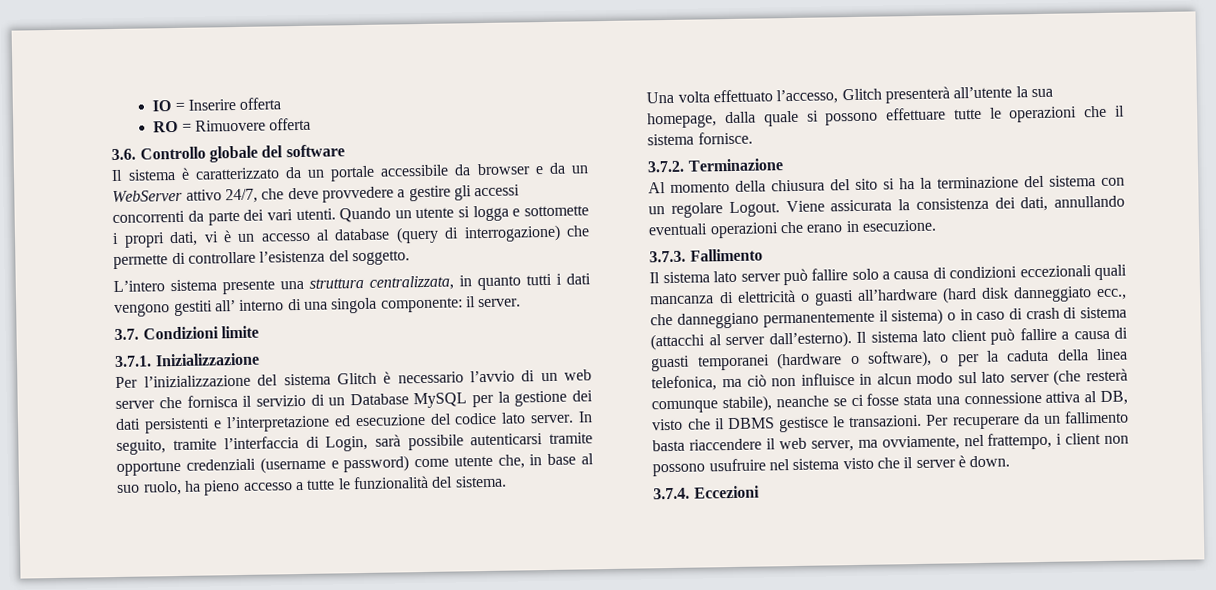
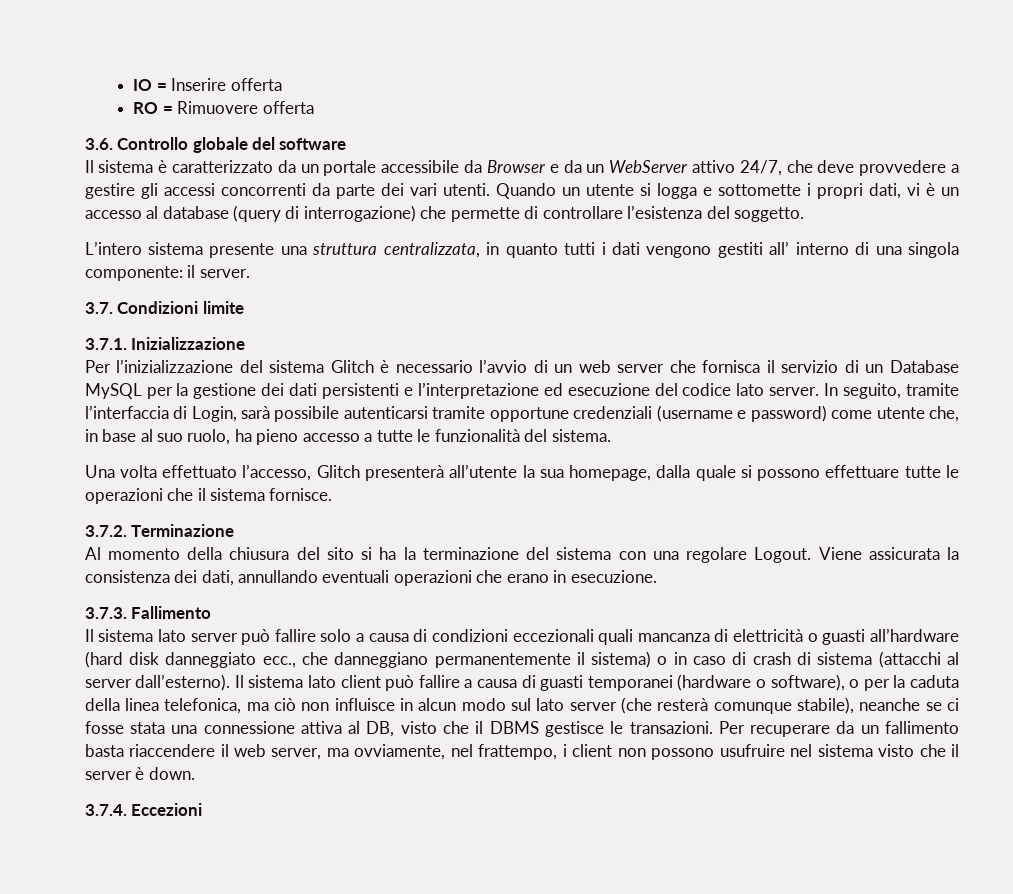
[476,163,531,176] browser -> [486,160,546,173] Browser
[648,206,666,215] un -> [652,551,679,560] una

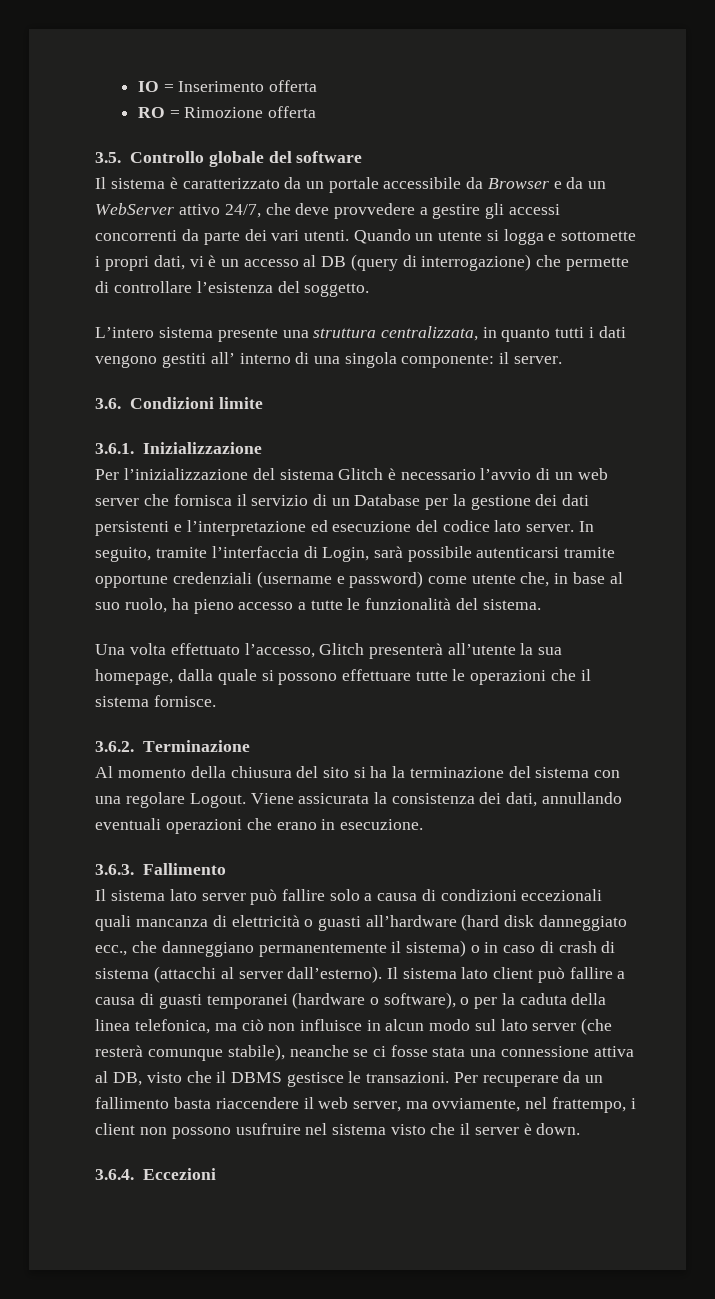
[171,78,227,91] Inserire -> [178,81,265,92] Inserimento
[177,101,314,114] [84,138,113,150] Rimuovere offerta // 3.6. -> [184,106,317,118] [95,152,122,163] Rimozione offerta // 3.5.
[162,206,229,219] database -> [321,256,347,267] DB
[84,302,113,314] 3.7. -> [95,398,122,409] 3.6.
[84,338,127,350] 3.7.1. -> [95,443,135,454] 3.6.1.
[84,383,142,399] MySQL -> (421, 500) none
[84,525,127,537] 3.7.2. -> [95,741,135,752] 3.6.2.
[84,607,127,619] 3.7.3. -> [95,864,135,875] 3.6.3.
[84,804,127,816] 3.7.4. -> [95,1169,135,1180] 3.6.4.

